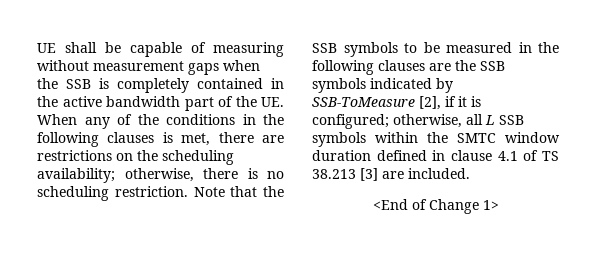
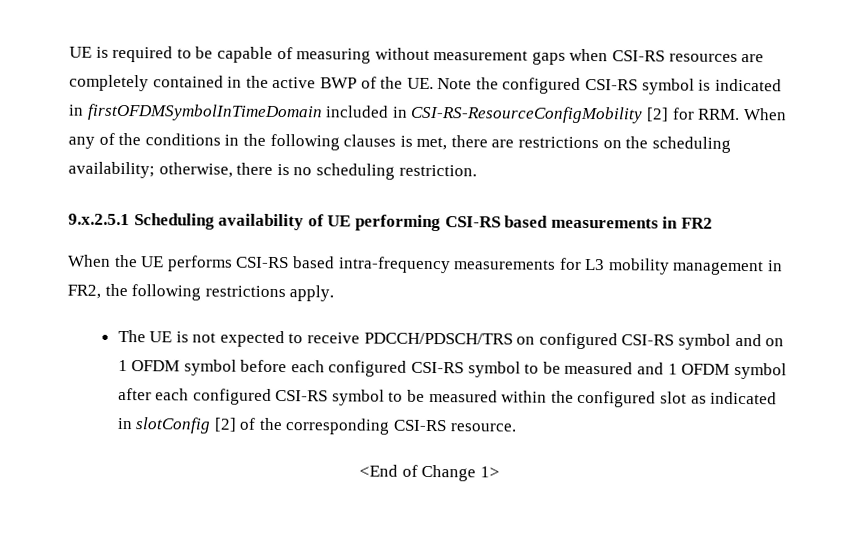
[37,42,97,53] UE shall -> [69,45,192,63] UE is required to
[37,78,109,89] the SSB is -> [612,50,765,63] CSI-RS resources are
[106,96,214,111] bandwidth part -> [319,77,357,89] BWP
(284, 102) none -> [437,77,782,95] [68,103,741,124] Note the configured CSI-RS symbol is indicated in firstOFDMSymbolInTimeDomain included in CSI-RS-ResourceConfigMobility [2] for RRM.
[193,186,284,197] [312,42,559,57] [312,60,505,75] [312,78,453,93] [312,96,481,110] [312,114,524,129] [312,132,560,147] [312,150,559,161] [312,168,470,181] Note that the SSB symbols to be measured in the following clauses are the SSB symbols indicated by SSB-ToMeasure [2], if it is configured; otherwise, all L SSB symbols within the SMTC window duration defined in clause 4.1 of TS 38.213 [3] are included. -> [68,213,713,232] [68,254,784,276] [67,283,335,302] [117,329,785,350] [117,359,787,380] [117,387,778,408] [116,417,517,435] // 9.x.2.5.1 Scheduling availability of UE performing CSI-RS based measurements in FR2 // When the UE performs CSI-RS based intra-frequency measurements for L3 mobility management in FR2, the following restrictions apply. // The UE is not expected to receive PDCCH/PDSCH/TRS on configured CSI-RS symbol and on 1 OFDM symbol before each configured CSI-RS symbol to be measured and 1 OFDM symbol after each configured CSI-RS symbol to be measured within the configured slot as indicated in slotConfig [2] of the corresponding CSI-RS resource.

